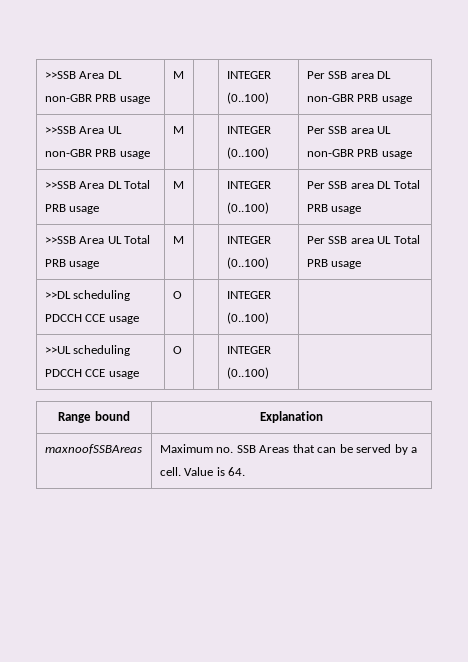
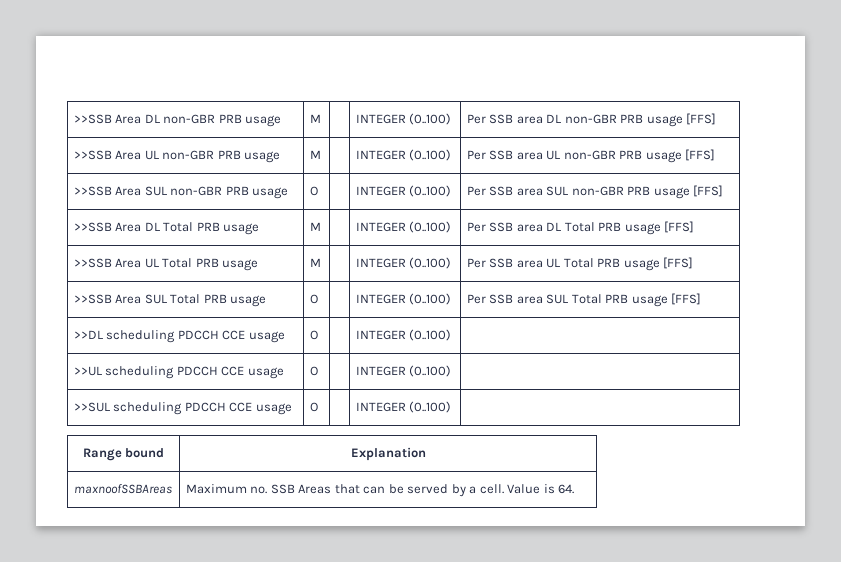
(412, 100) none -> [686,113,717,125] [FFS]
(412, 155) none -> [685,149,716,161] [73,186,289,199] [309,186,318,196] [355,185,452,197] [466,185,724,199] [FFS] // >>SSB Area SUL non-GBR PRB usage | O | | INTEGER (0..100) | Per SSB area SUL non-GBR PRB usage [FFS]
(362, 210) none -> [664,221,695,233] [FFS]
(362, 265) none -> [663,257,694,269] [73,294,267,307] [309,294,318,304] [355,293,452,305] [466,293,702,307] [FFS] // >>SSB Area SUL Total PRB usage | O | | INTEGER (0..100) | Per SSB area SUL Total PRB usage [FFS]
(269, 373) none -> [73,402,292,415] [309,402,318,412] [355,401,452,413] // >>SUL scheduling PDCCH CCE usage | O | | INTEGER (0..100) |

